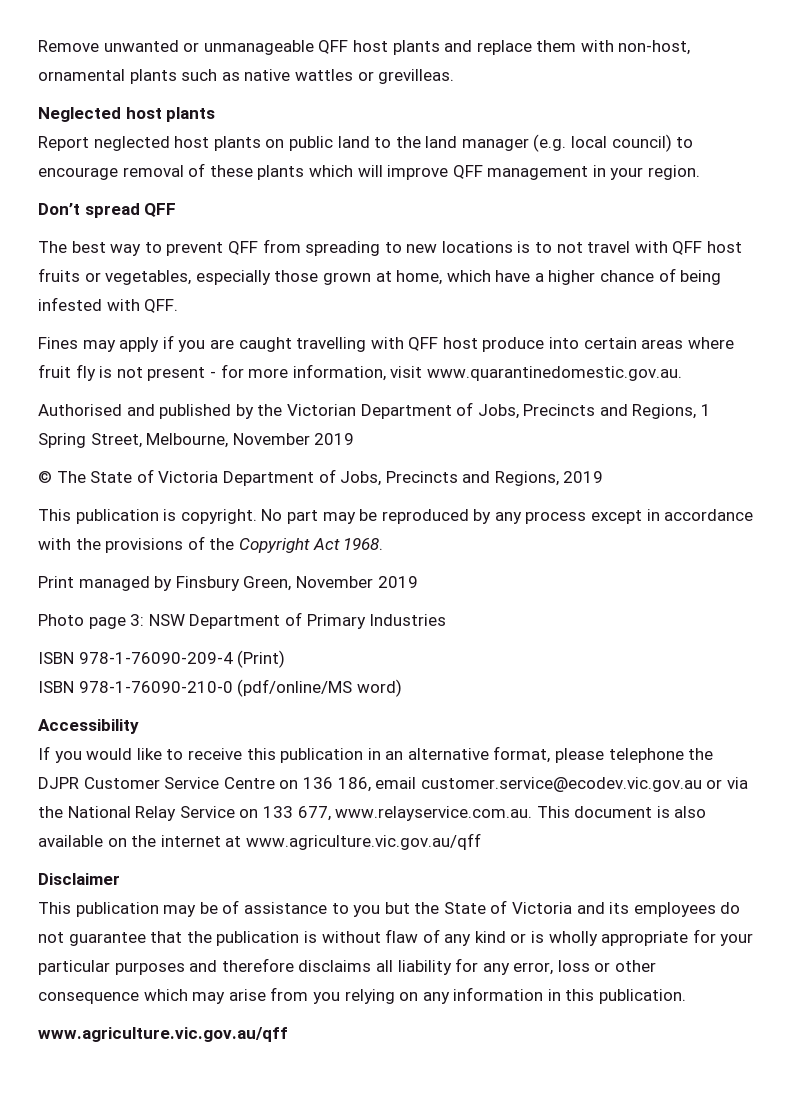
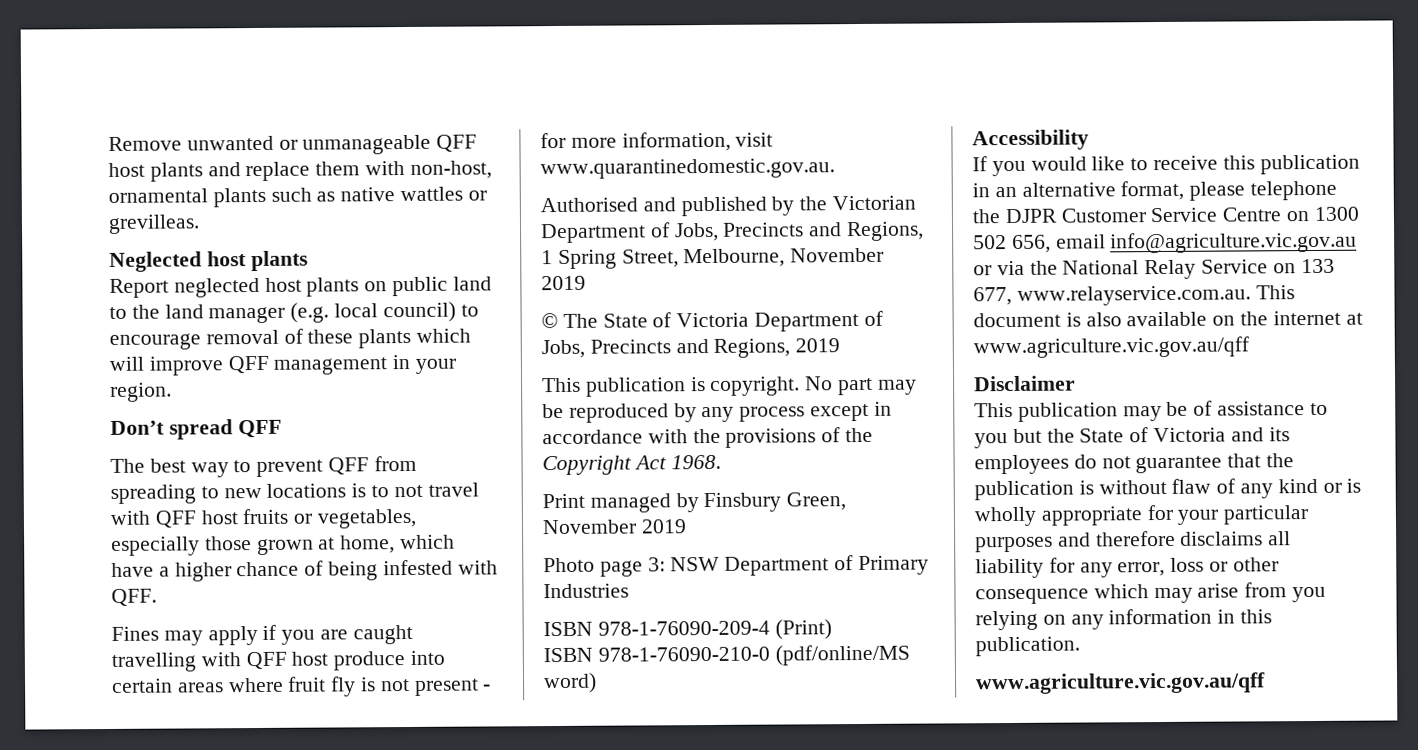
[302,777,702,792] 136 186, email customer.service@ecodev.vic.gov.au -> [1313,206,1359,221] [973,231,1358,254] 1300 502 656, email info@agriculture.vic.gov.au

